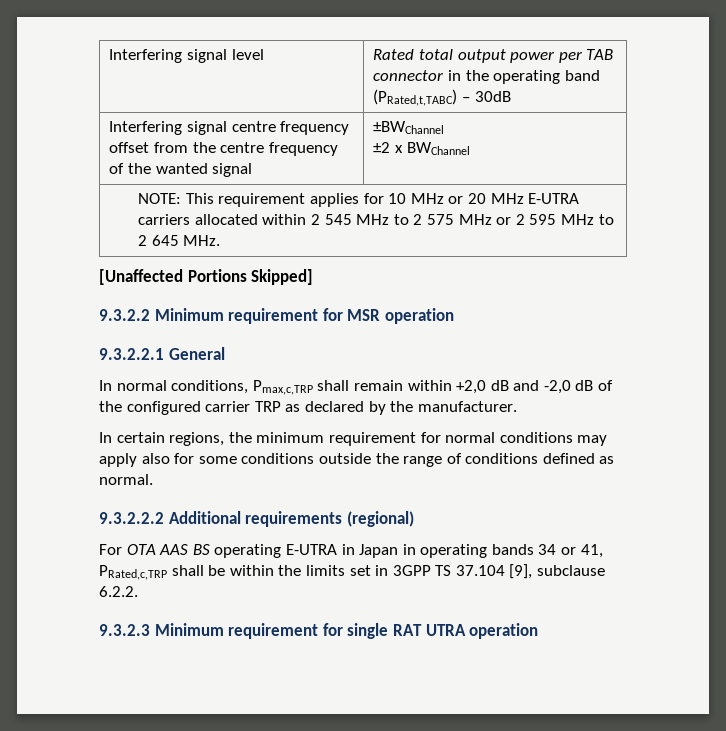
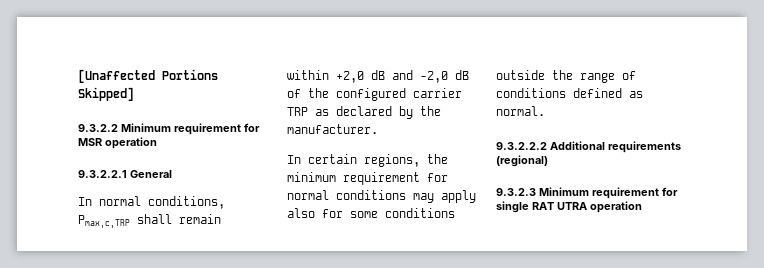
[109,49,264,63] [373,49,614,63] [373,70,600,84] [373,89,511,106] [109,121,350,135] [109,142,338,156] [109,163,253,177] [373,121,445,134] [373,142,470,155] [138,193,580,207] [138,214,614,225] [138,235,221,246] Interfering signal level | Rated total output power per TAB connector in the operating band (PRated,t,TABC) – 30dB // Interfering signal centre frequency offset from the centre frequency of the wanted signal | ±BWChannel // ±2 x BWChannel // NOTE: This requirement applies for 10 MHz or 20 MHz E-UTRA carriers allocated within 2 545 MHz to 2 575 MHz or 2 595 MHz to 2 645 MHz. // -> (78, 76) none
[99,544,603,558] [99,564,606,580] [99,586,138,597] // For OTA AAS BS operating E-UTRA in Japan in operating bands 34 or 41, PRated,c,TRP shall be within the limits set in 3GPP TS 37.104 [9], subclause 6.2.2. -> (548, 161) none

